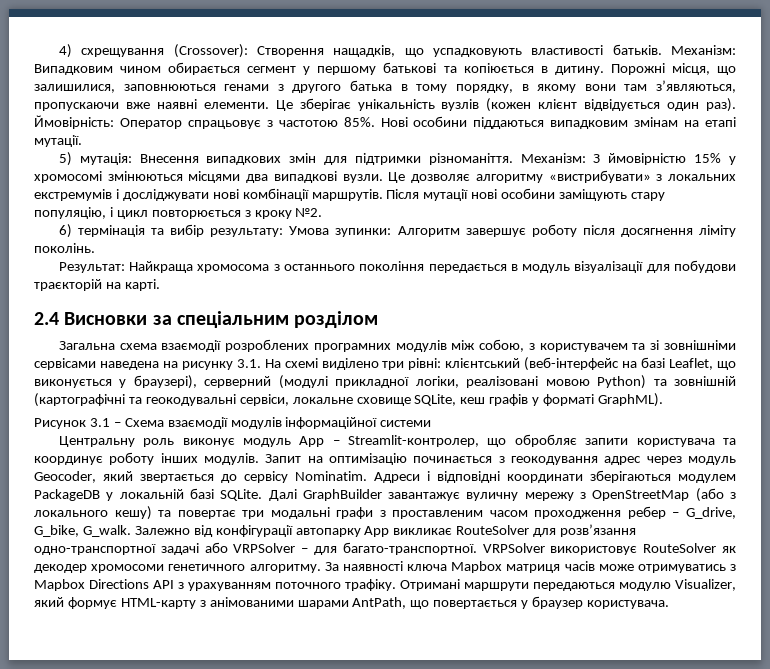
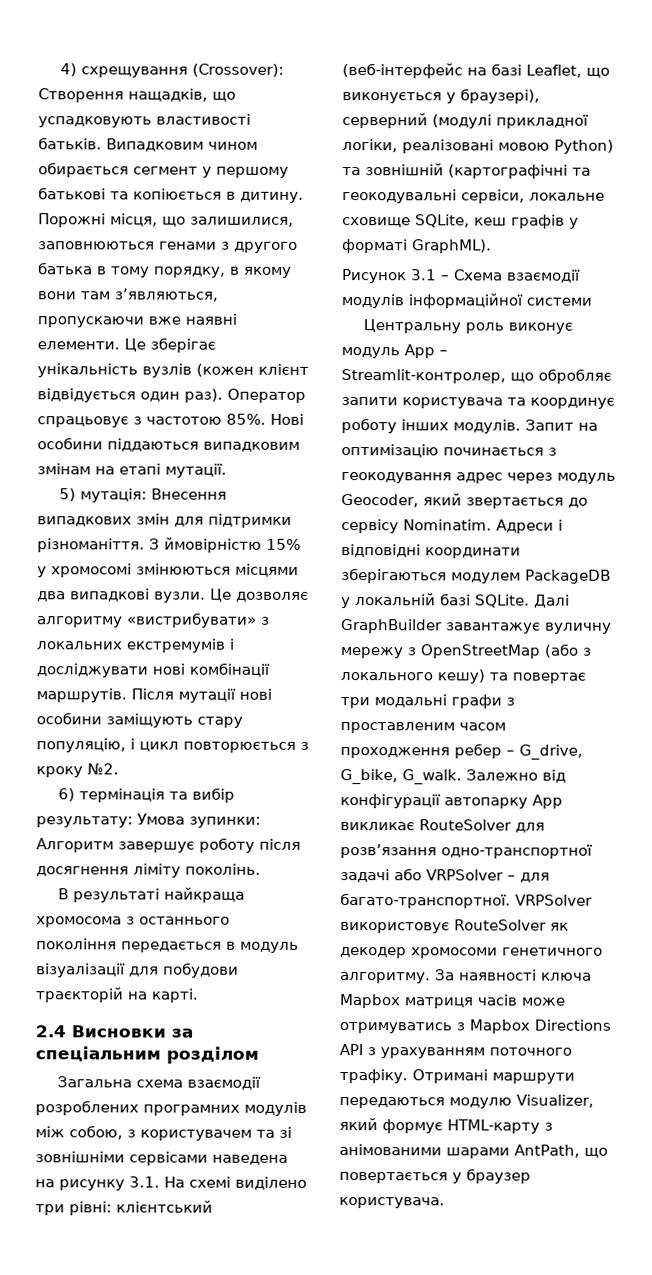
[671,45,736,55] Механізм: -> (102, 143) none
[34,115,114,129] Ймовірність: -> (223, 395) none
[520,153,586,163] Механізм: -> (145, 545) none
[58,261,194,273] Результат: Найкраща -> [57,887,245,903] В результаті найкраща

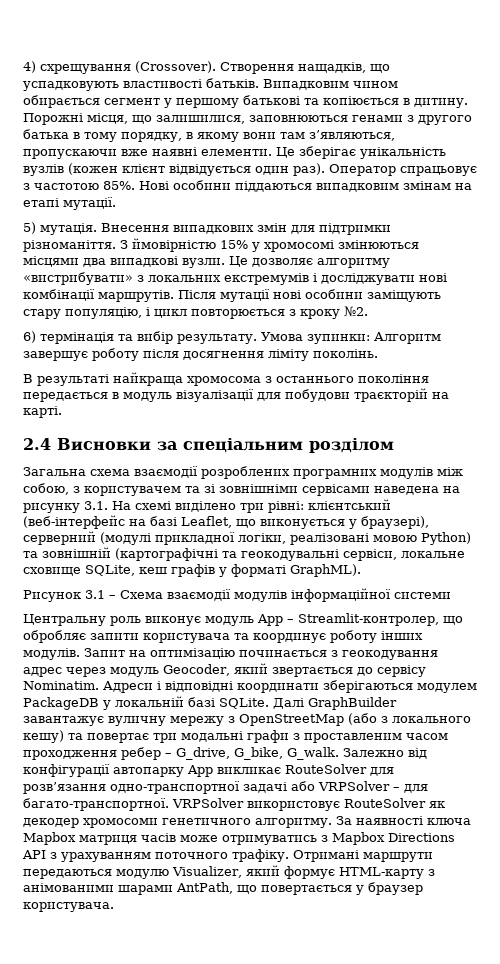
[191,63,284,77] (Crossover): -> [135,61,216,73] (Crossover).
[79,488,147,503] мутація: -> [40,223,97,235] мутація.
[36,816,133,828] результату: -> [177,334,257,344] результату.

